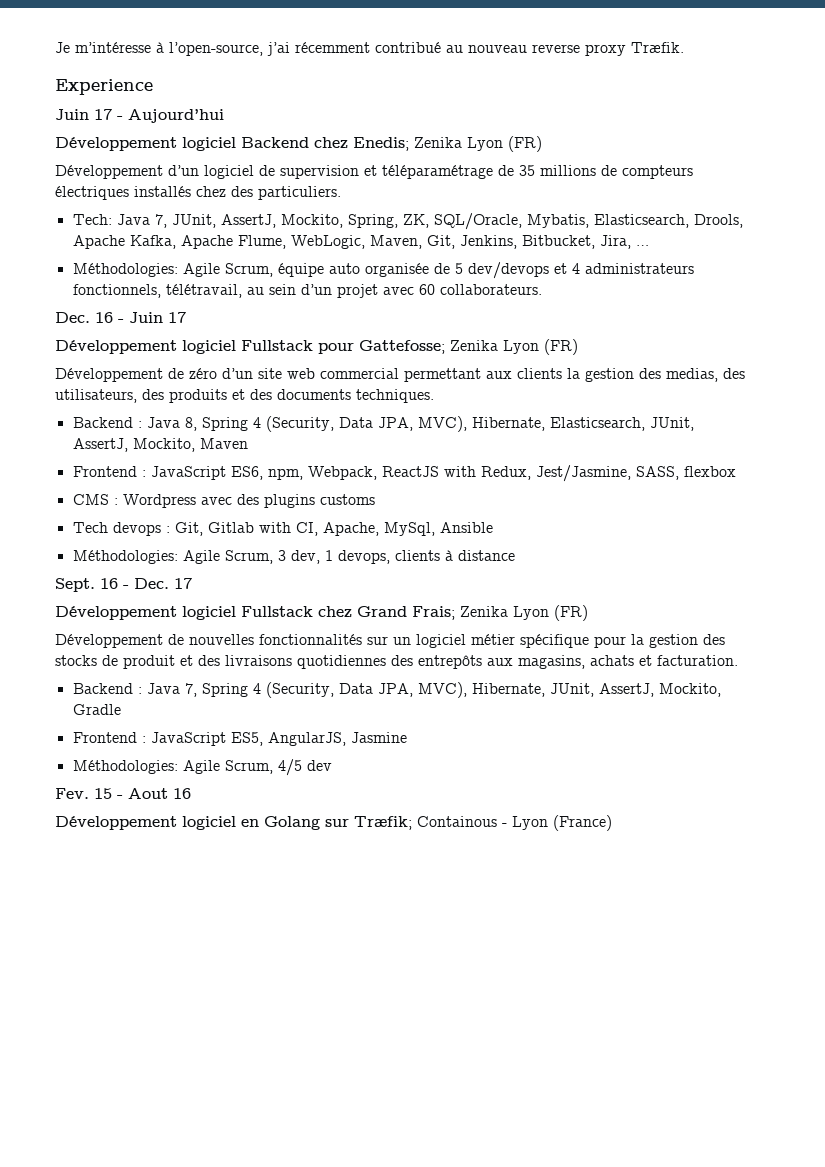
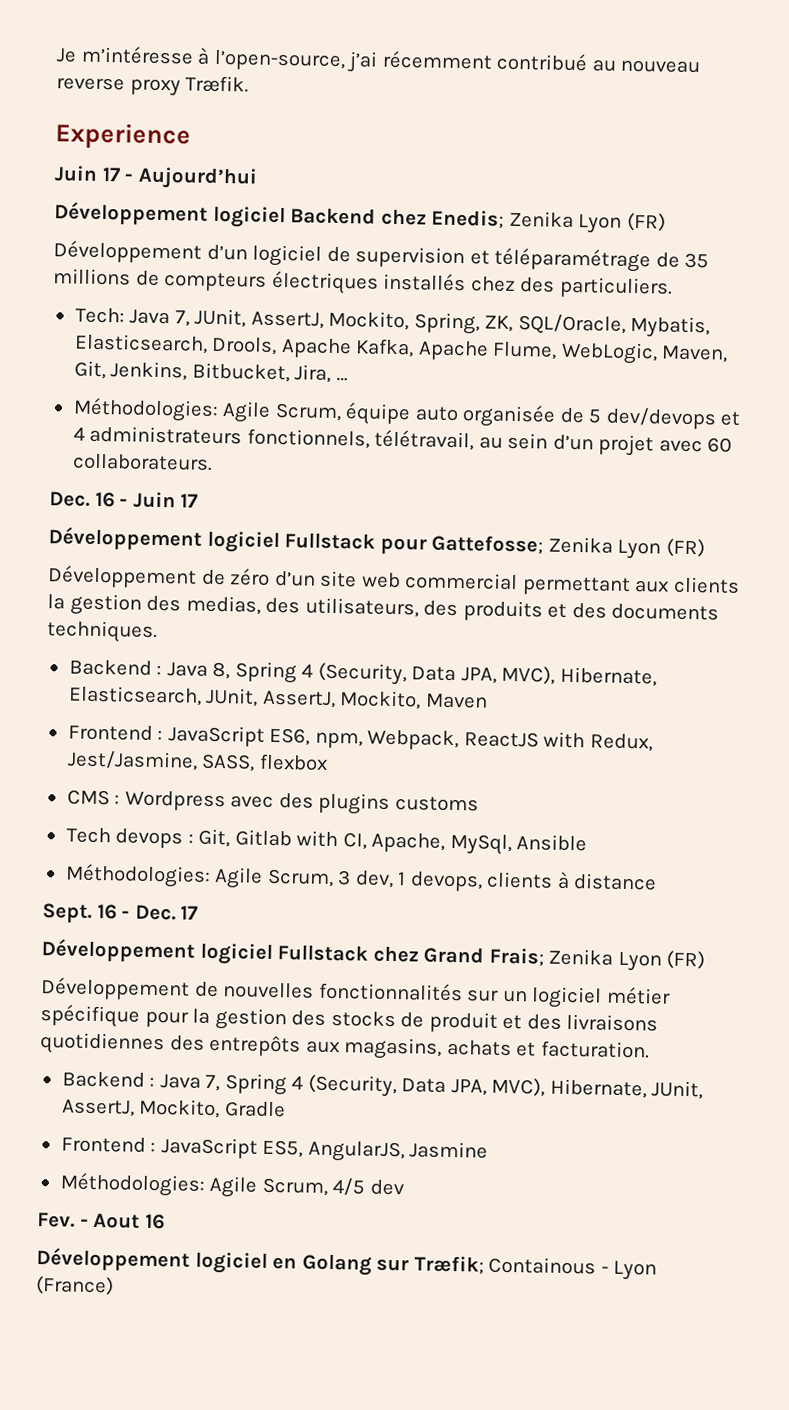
[94,788,112,799] 15 -> (75, 1220) none

